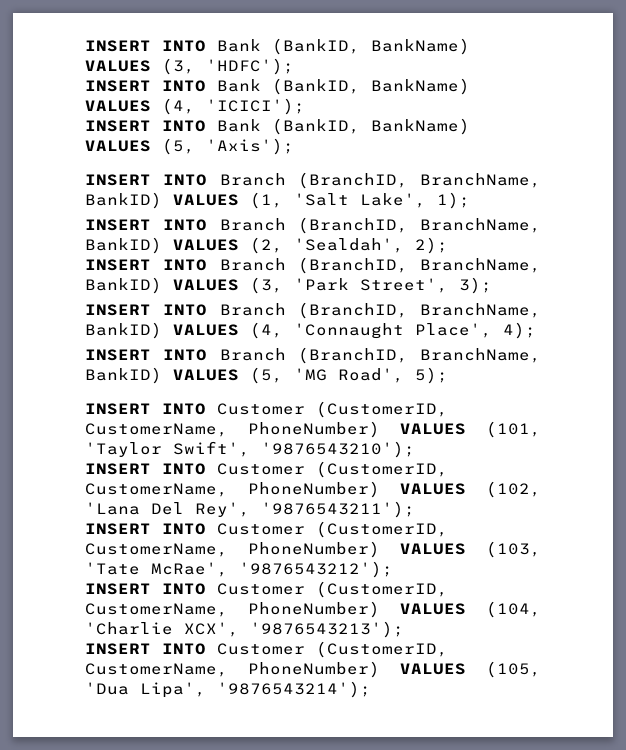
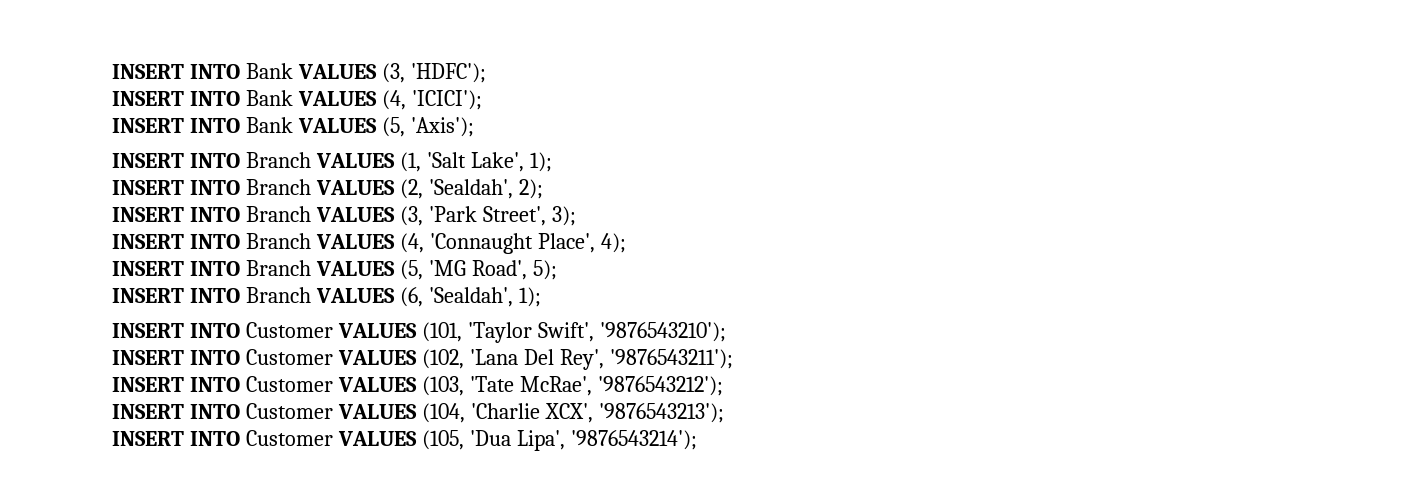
[85,38,470,55] INSERT INTO Bank (BankID, BankName) -> [112,63,293,79] INSERT INTO Bank
[272,78,470,95] (BankID, BankName) -> (293, 98) none
[272,118,470,135] (BankID, BankName) -> (293, 125) none
[297,172,541,189] [85,192,162,209] (BranchID, BranchName, BankID) -> (311, 160) none
[297,217,541,234] [85,237,162,254] (BranchID, BranchName, BankID) -> (311, 187) none
[297,257,541,274] [85,277,162,294] (BranchID, BranchName, BankID) -> (311, 214) none
[297,302,541,319] [85,322,162,339] (BranchID, BranchName, BankID) -> (311, 241) none
[297,347,541,364] [85,367,162,384] (BranchID, BranchName, BankID) -> (311, 268) none
[85,401,448,418] [85,421,380,438] // INSERT INTO Customer (CustomerID, CustomerName, PhoneNumber) -> [112,287,541,307] [112,322,333,338] // INSERT INTO Branch VALUES (6, 'Sealdah', 1); // INSERT INTO Customer
[316,461,448,478] [85,481,380,498] (CustomerID, CustomerName, PhoneNumber) -> (333, 357) none
[316,521,448,538] [85,541,380,558] (CustomerID, CustomerName, PhoneNumber) -> (333, 384) none
[316,581,448,598] [85,601,380,618] (CustomerID, CustomerName, PhoneNumber) -> (333, 411) none
[316,641,448,658] [85,661,380,678] (CustomerID, CustomerName, PhoneNumber) -> (333, 438) none

